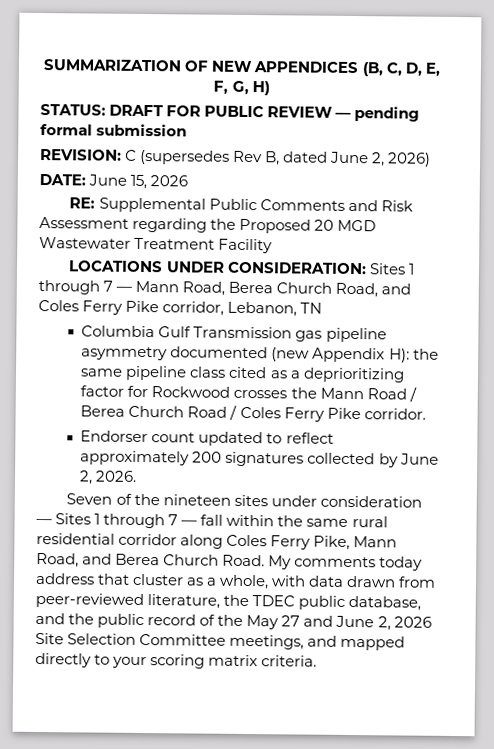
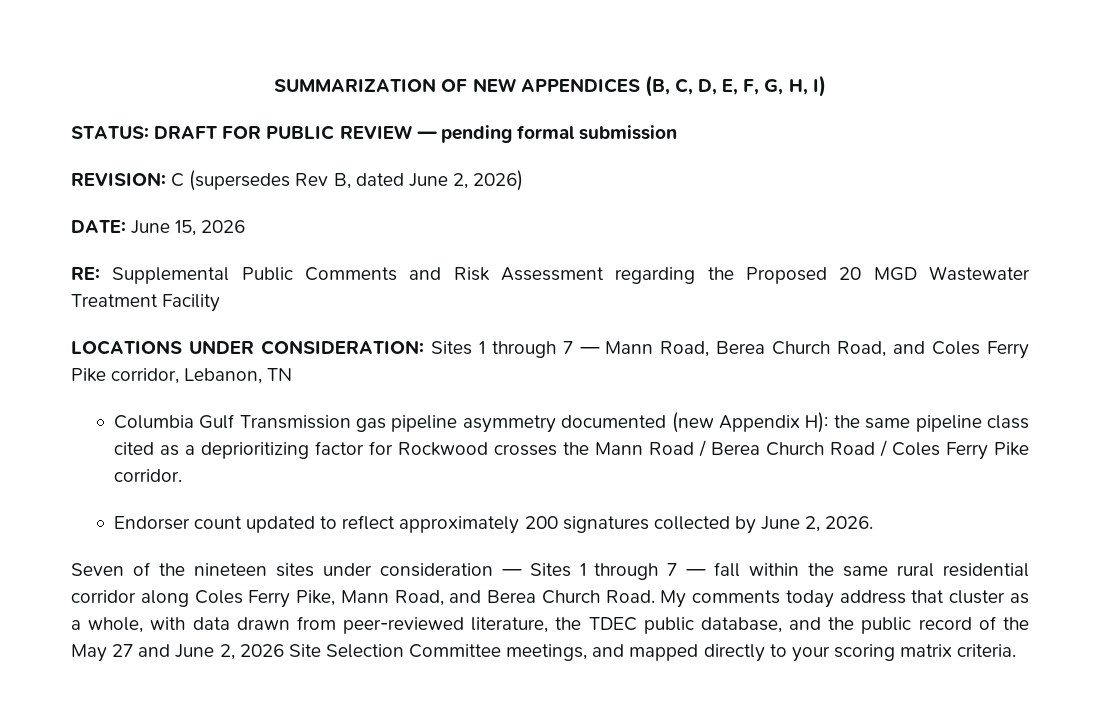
[251,81,270,96] H) -> [788,75,826,97] H, I)

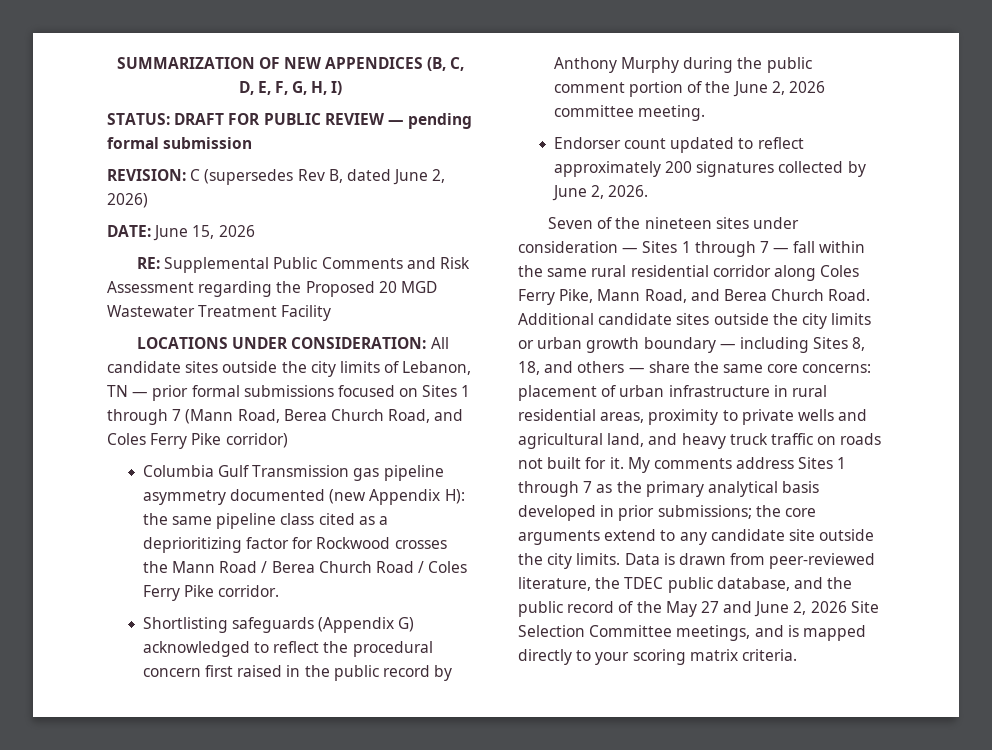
[430,341,654,358] Sites 1 through 7 — Mann -> [430,337,449,349] [107,361,472,377] [107,385,471,401] [107,409,234,425] All candidate sites outside the city limits of Lebanon, TN — prior formal submissions focused on Sites 1 through 7 (Mann
[111,368,293,384] corridor, Lebanon, TN -> [225,433,288,448] corridor)
(182, 475) none -> [142,617,415,633] [142,641,433,657] [142,665,453,681] [553,57,812,73] [553,81,825,97] [553,105,705,121] // Shortlisting safeguards (Appendix G) acknowledged to reflect the procedural concern first raised in the public record by Anthony Murphy during the public comment portion of the June 2, 2026 committee meeting.
[660,590,1029,608] [71,617,230,633] My comments today address that cluster as a whole, with data -> [518,313,872,329] [518,337,866,353] [518,361,872,375] [518,385,827,401] [518,409,868,425] [518,433,882,449] [518,457,847,473] [518,481,820,497] [518,505,816,521] [518,529,875,545] [518,553,675,569] Additional candidate sites outside the city limits or urban growth boundary — including Sites 8, 18, and others — share the same core concerns: placement of urban infrastructure in rural residential areas, proximity to private wells and agricultural land, and heavy truck traffic on roads not built for it. My comments address Sites 1 through 7 as the primary analytical basis developed in prior submissions; the core arguments extend to any candidate site outside the city limits. Data is
(625, 650) none -> [787,625,799,637] is

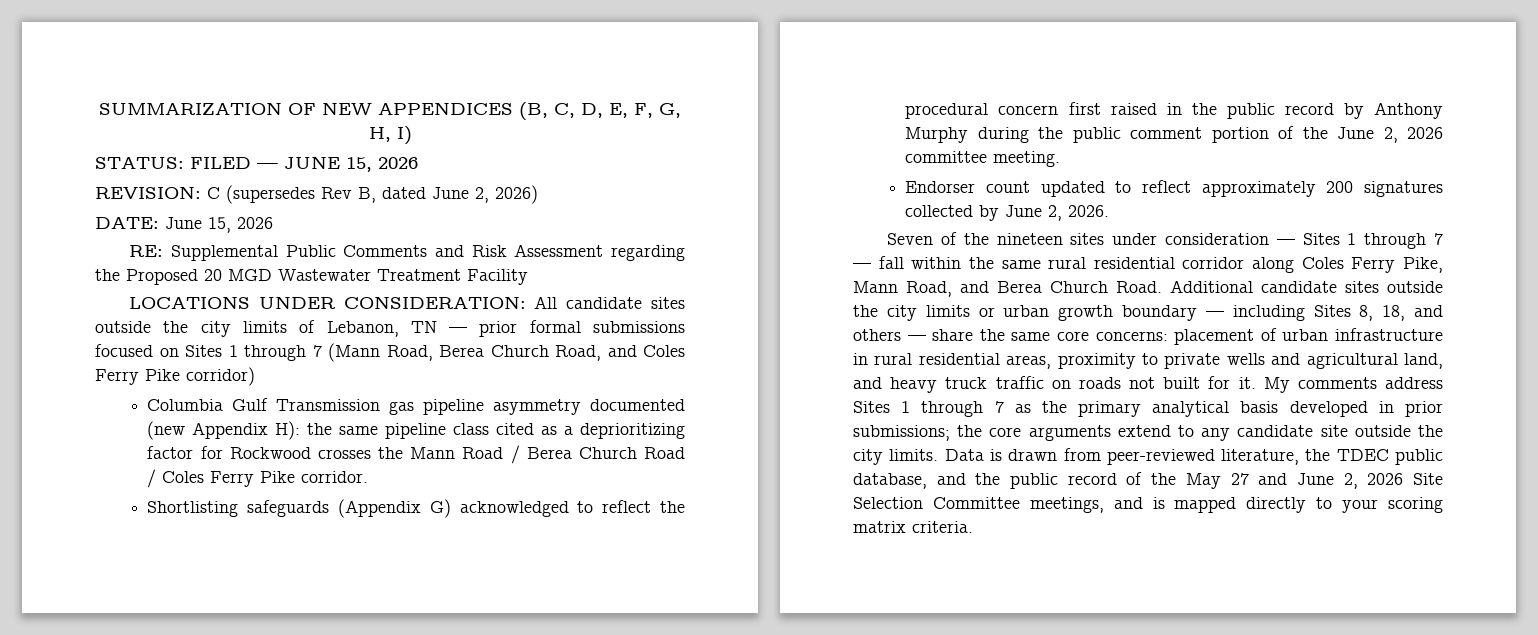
[174,113,473,129] [107,137,253,149] DRAFT FOR PUBLIC REVIEW — pending formal submission -> [190,156,418,172] FILED — JUNE 15, 2026

